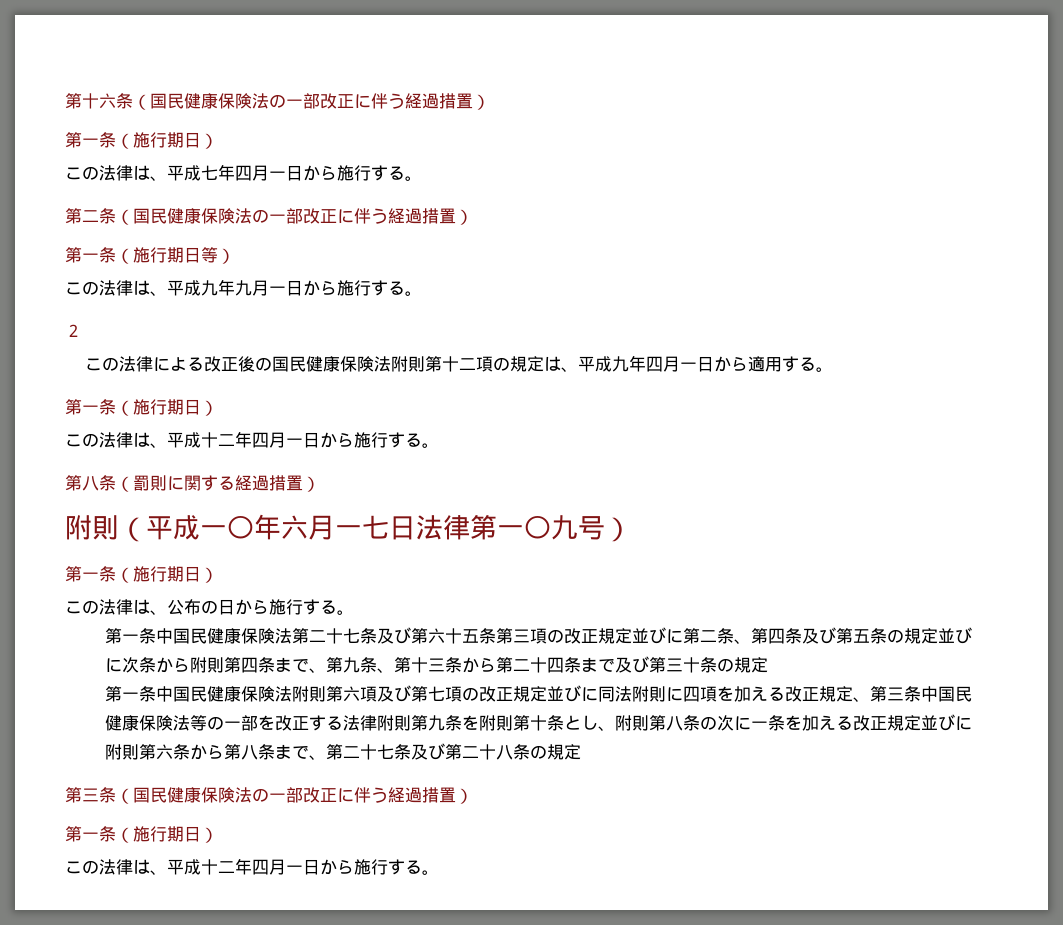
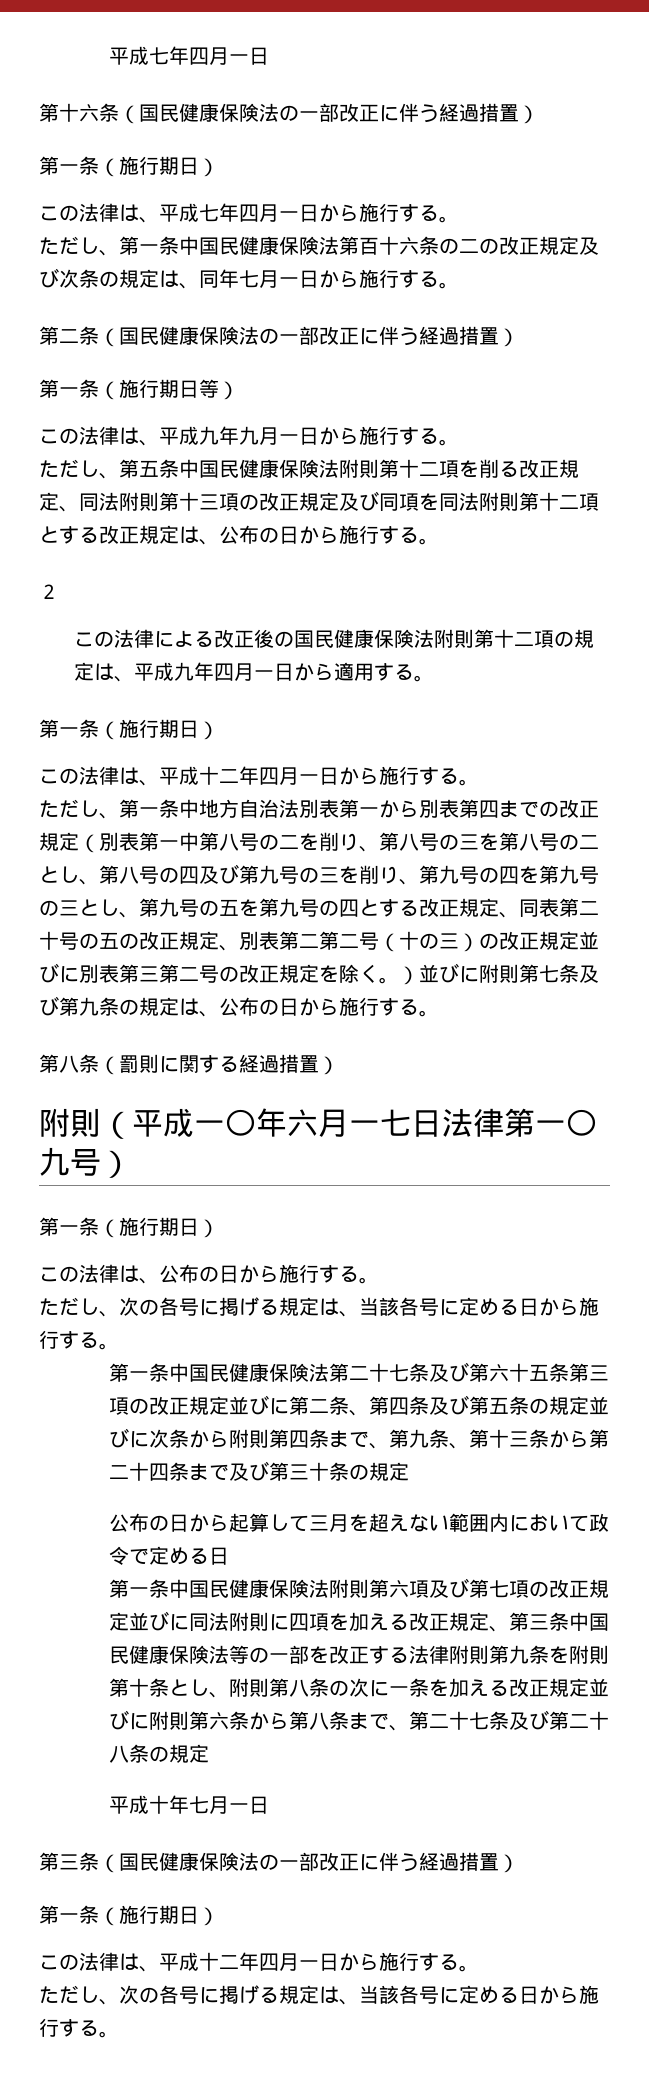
(65, 101) none -> [108,46,269,65] 平成七年四月一日 //
(422, 178) none -> [39,236,599,256] [39,268,459,289] // ただし、第一条中国民健康保険法第百十六条の二の改正規定及び次条の規定は、同年七月一日から施行する。
(422, 293) none -> [39,459,579,479] [39,491,599,512] [39,525,439,545] // ただし、第五条中国民健康保険法附則第十二項を削る改正規定、同法附則第十三項の改正規定及び同項を同法附則第十二項とする改正規定は、公布の日から施行する。
(439, 445) none -> [39,799,599,819] [39,832,599,853] [39,864,599,885] [39,898,599,918] [39,931,599,952] [39,963,599,985] [39,996,439,1017] // ただし、第一条中地方自治法別表第一から別表第四までの改正規定（別表第一中第八号の二を削り、第八号の三を第八号の二とし、第八号の四及び第九号の三を削り、第九号の四を第九号の三とし、第九号の五を第九号の四とする改正規定、同表第二十号の五の改正規定、別表第二第二号（十の三）の改正規定並びに別表第三第二号の改正規定を除く。）並びに附則第七条及び第九条の規定は、公布の日から施行する。
(354, 612) none -> [39,1297,599,1317] [39,1330,119,1350] // ただし、次の各号に掲げる規定は、当該各号に定める日から施行する。
(768, 665) none -> [108,1513,609,1532] [108,1546,229,1565] // 公布の日から起算して三月を超えない範囲内において政令で定める日
(581, 752) none -> [108,1795,269,1814] // 平成十年七月一日
(439, 872) none -> [39,1985,599,2005] [39,2018,119,2038] // ただし、次の各号に掲げる規定は、当該各号に定める日から施行する。

